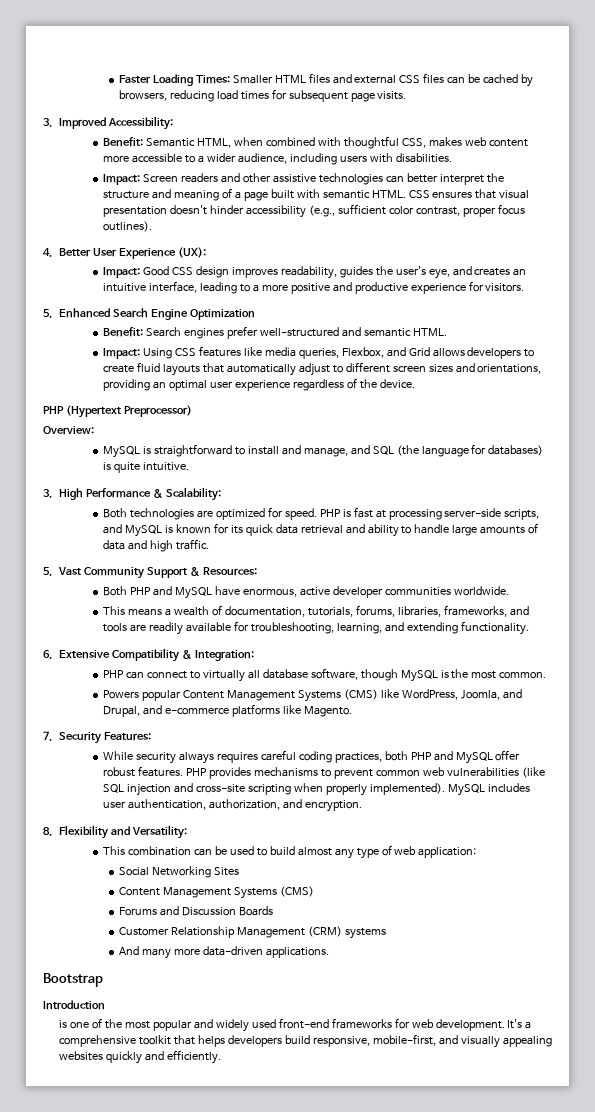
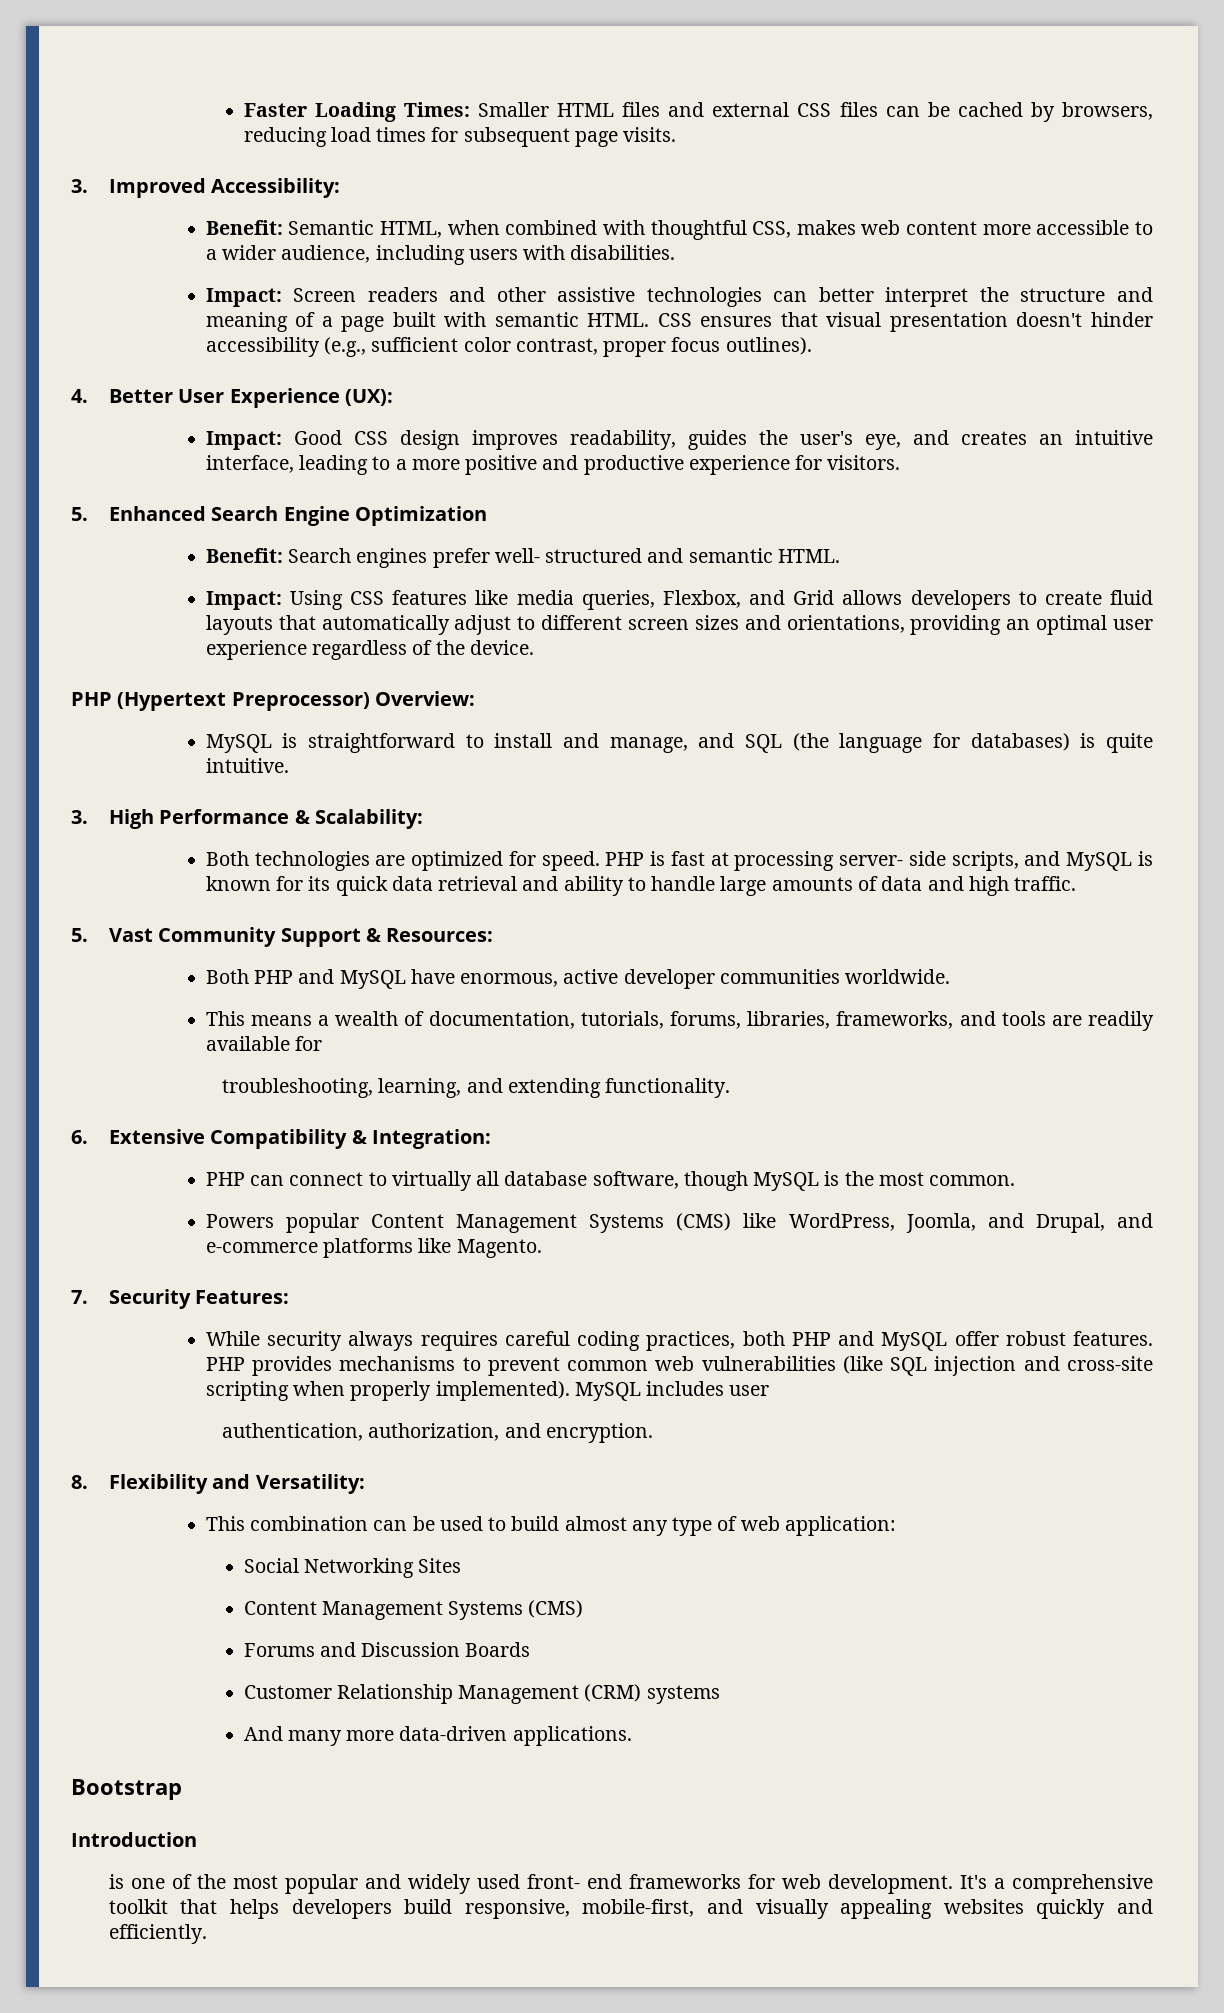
[259,327,339,337] well-structured -> [494,548,643,563] well- structured
(192, 411) // -> (370, 701) none
[444,508,502,517] server-side -> [839,851,946,866] server- side
(249, 626) none -> (323, 1043) //
(126, 804) none -> (770, 1390) //
[278,1018,329,1029] front-end -> [526,1874,622,1889] front- end

